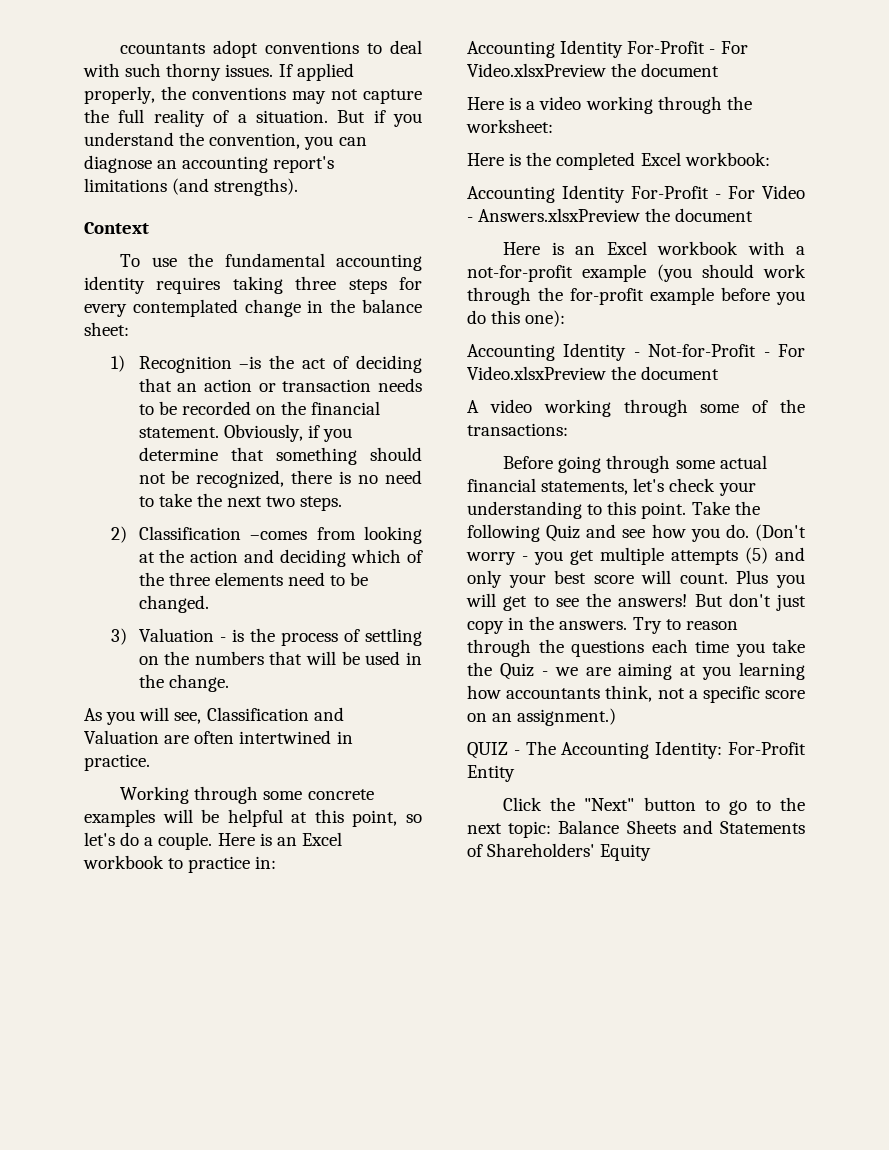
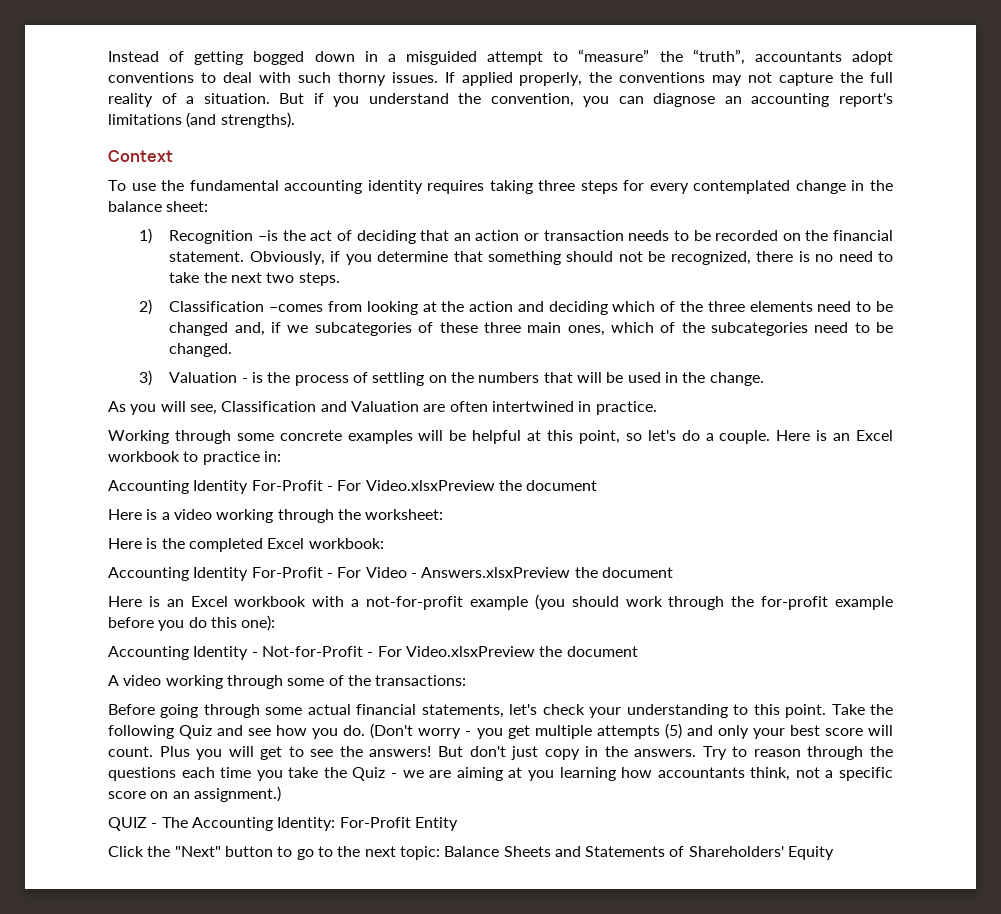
[120,43,206,54] ccountants -> [108,49,842,65] Instead of getting bogged down in a misguided attempt to “measure” the “truth”, accountants
(369, 579) none -> [169,322,893,336] changed and, if we subcategories of these three main ones, which of the subcategories need to be

